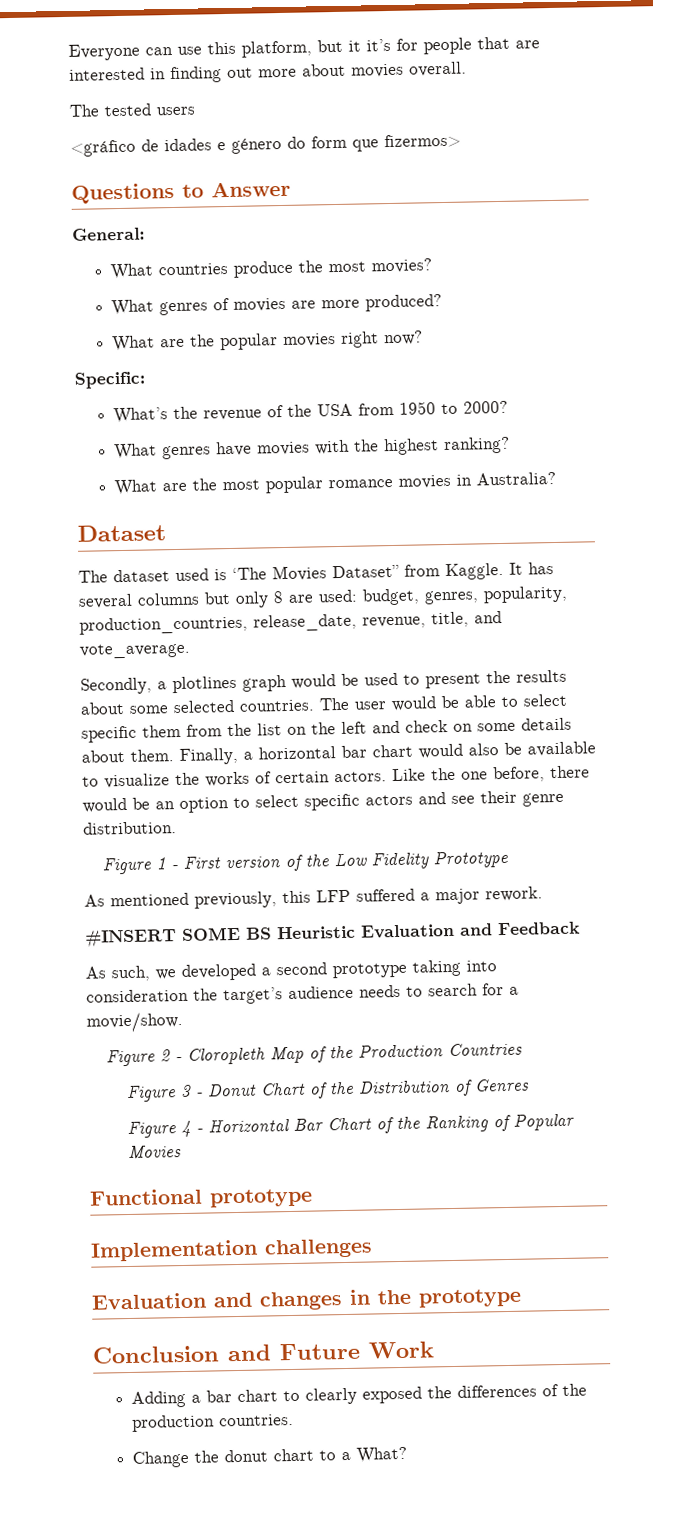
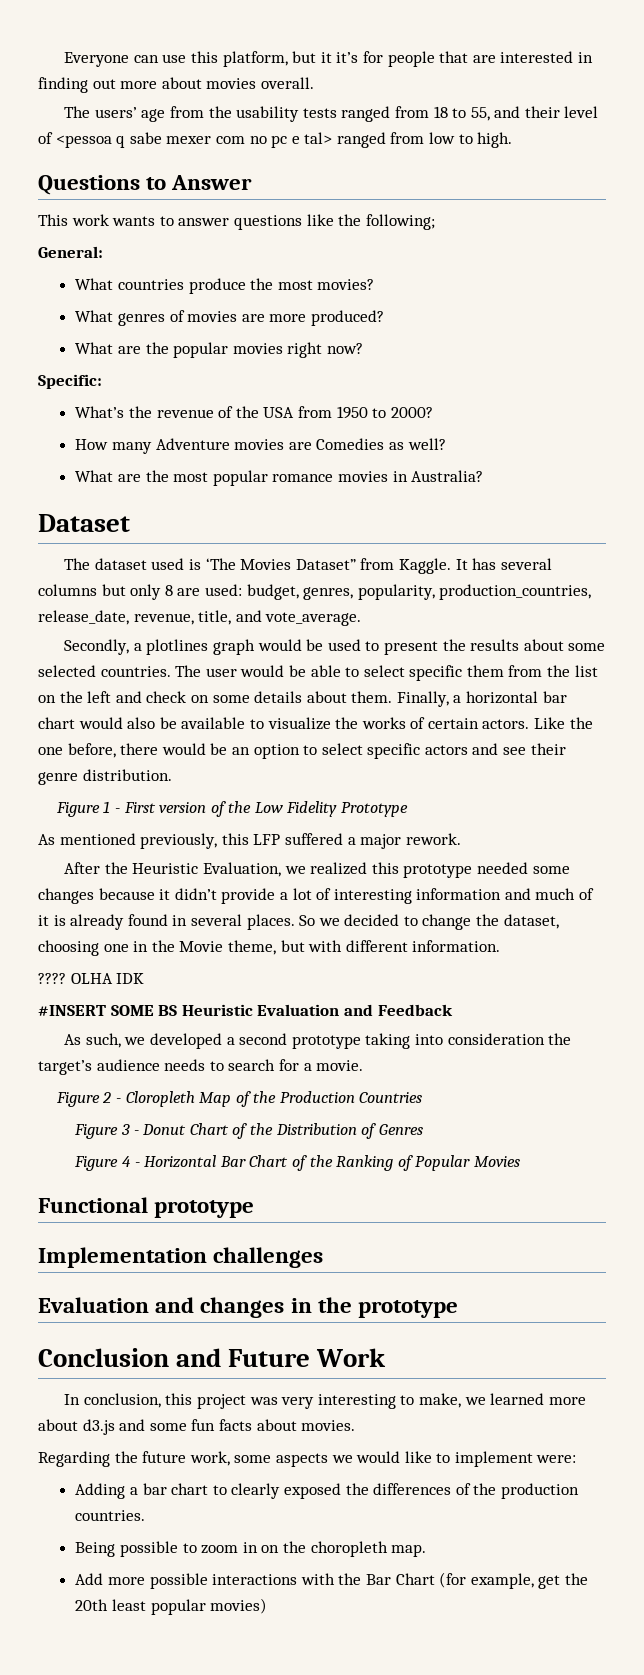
[104,103,195,117] [70,133,461,157] [71,180,291,204] tested users // <gráfico de idades e género do form que fizermos> // Questions to Answer -> [94,106,599,122] [38,132,513,148] [38,175,253,195] [38,214,435,230] users’ age from the usability tests ranged from 18 to 55, and their level of <pessoa q sabe mexer com no pc e tal> ranged from low to high. // Questions to Answer // This work wants to answer questions like the following;
[113,436,510,460] What genres have movies with the highest ranking? -> [75,438,446,454] How many Adventure movies are Comedies as well?
(543, 894) none -> [64,862,570,878] [38,888,595,904] [38,914,559,930] [38,940,501,956] [38,973,145,984] // After the Heuristic Evaluation, we realized this prototype needed some changes because it didn’t provide a lot of interesting information and much of it is already found in several places. So we decided to change the dataset, choosing one in the Movie theme, but with different information. // ???? OLHA IDK
[86,1011,183,1033] movie/show. -> [316,1060,364,1071] movie.
(435, 1350) none -> [64,1393,586,1409] [38,1419,356,1435] [38,1451,577,1467] // In conclusion, this project was very interesting to make, we learned more about d3.js and some fun facts about movies. // Regarding the future work, some aspects we would like to implement were:
[131,1446,407,1468] Change the donut chart to a What? -> [75,1541,427,1557] [75,1572,588,1589] [75,1598,268,1615] Being possible to zoom in on the choropleth map. // Add more possible interactions with the Bar Chart (for example, get the 20th least popular movies)

